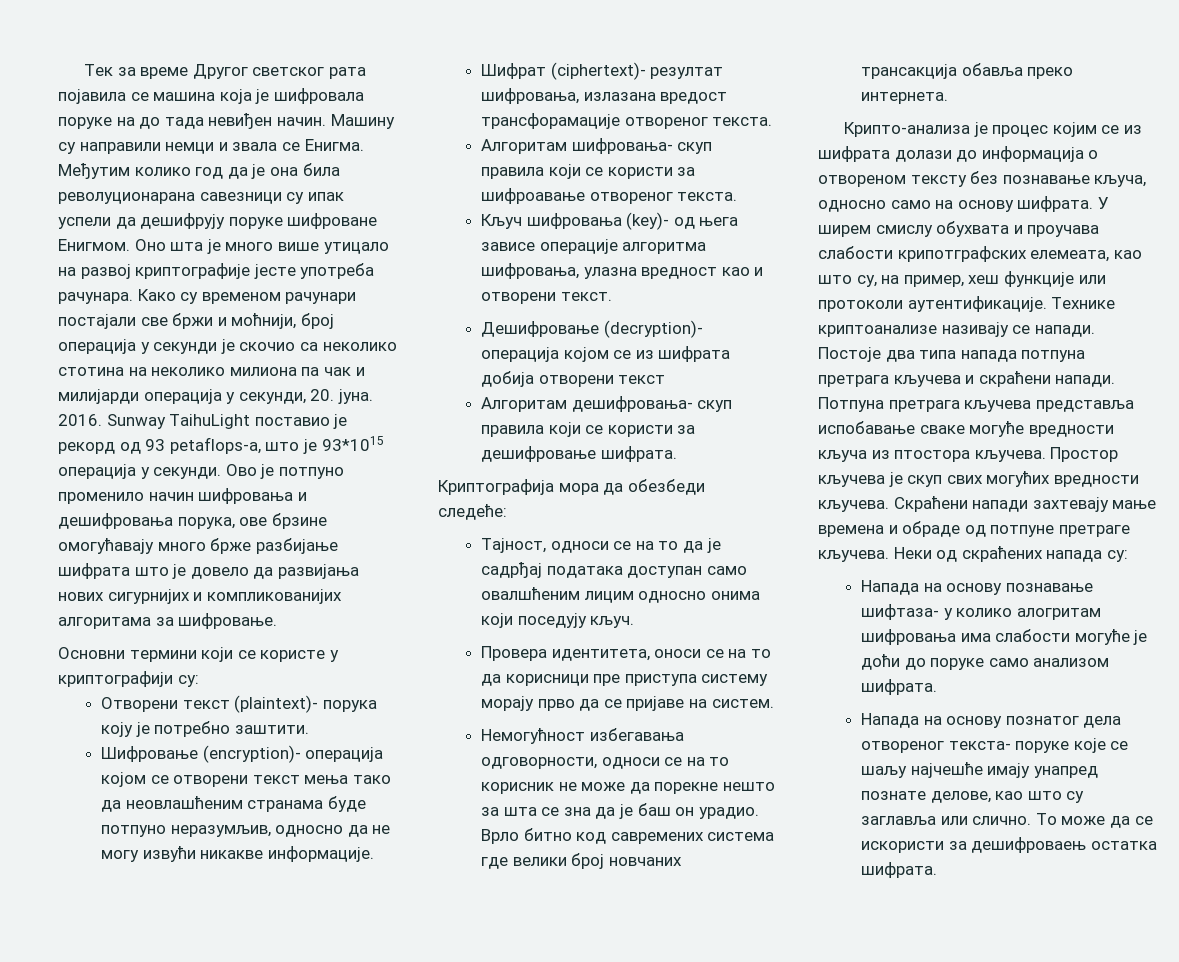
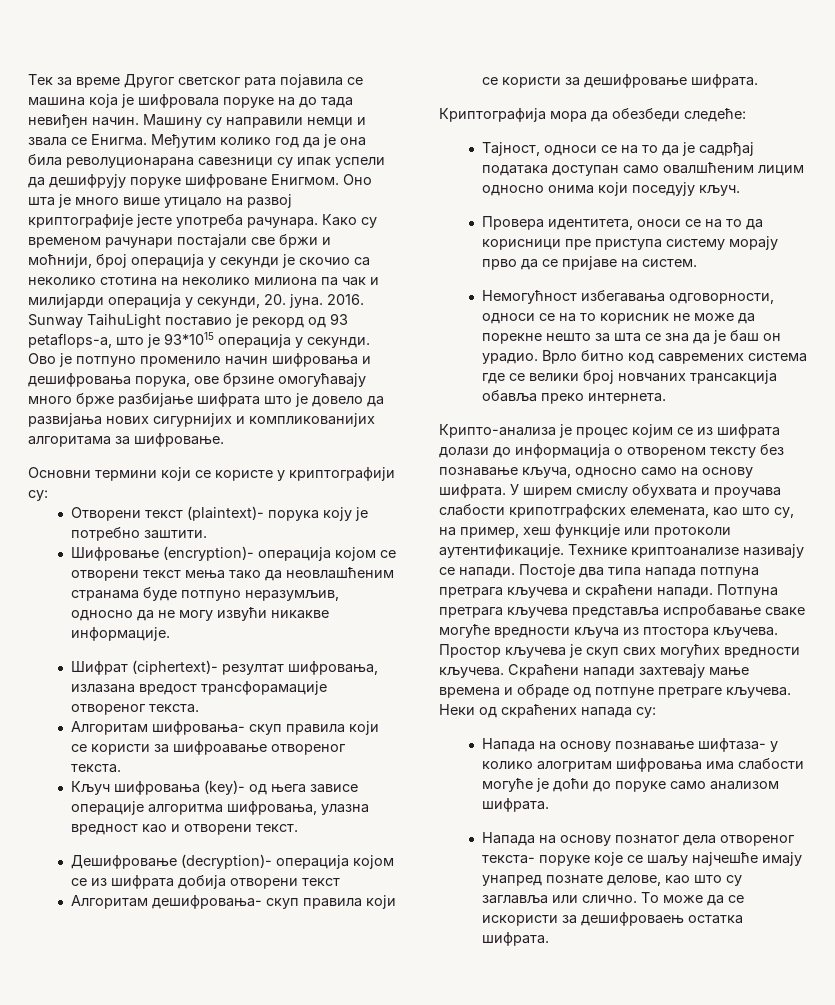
(509, 863) none -> [508,373,525,381] се
[1030,250,1110,262] елемеата, -> [630,507,709,518] елемената,
[818,421,915,434] испобавање -> [663,604,761,618] испробавање

